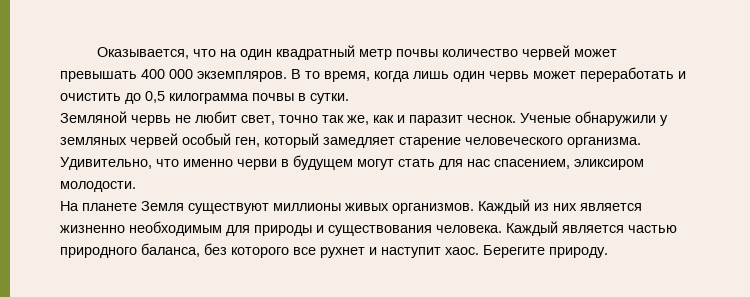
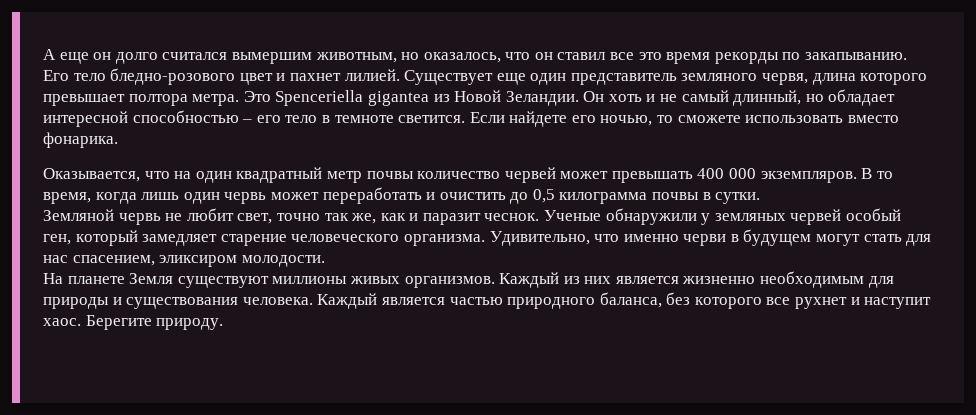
(97, 53) none -> [43,49,908,64] [43,68,928,85] [43,89,896,106] [43,110,899,127] [43,132,118,148] А еще он долго считался вымершим животным, но оказалось, что он ставил все это время рекорды по закапыванию. Его тело бледно-розового цвет и пахнет лилией. Существует еще один представитель земляного червя, длина которого превышает полтора метра. Это Spenceriella gigantea из Новой Зеландии. Он хоть и не самый длинный, но обладает интересной способностью – его тело в темноте светится. Если найдете его ночью, то сможете использовать вместо фонарика. //

